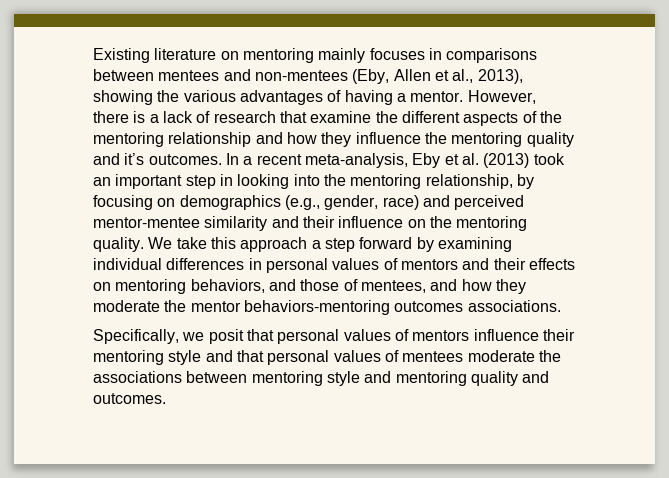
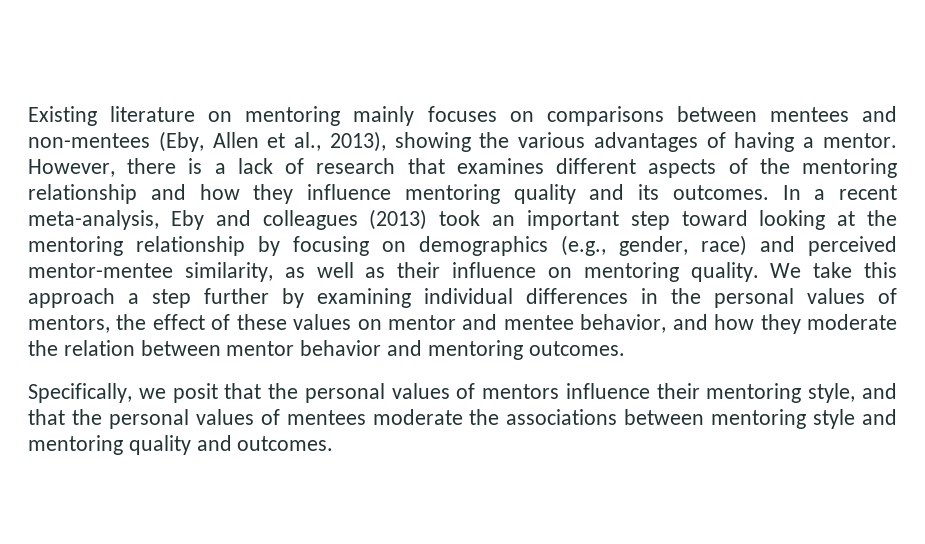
[428,48,442,60] in -> [509,111,534,122] on
[310,111,398,123] examine the -> [456,158,544,174] examines
[424,132,574,147] [93,153,145,165] the mentoring quality and it’s -> [404,184,659,204] mentoring quality and its
[444,153,479,165] et al. -> [215,210,358,230] and colleagues
[219,174,513,189] in looking into the mentoring relationship, -> [681,210,898,230] [28,236,245,256] toward looking at the mentoring relationship
[204,216,299,231] similarity and -> [184,262,386,282] similarity, as well as
[429,216,452,228] the -> (572, 272) none
[359,237,413,249] forward -> [204,288,269,304] further
[265,258,575,273] [93,279,426,294] personal values of mentors and their effects on mentoring behaviors, and those of mentees, -> [671,288,897,308] [28,314,667,333] the personal values of mentors, the effect of these values on mentor and mentee behavior,
[190,300,561,315] mentor behaviors-mentoring outcomes associations. -> [63,340,625,360] relation between mentor behavior and mentoring outcomes.
(274, 335) none -> [268,383,299,399] the
[168,350,202,365] style -> [808,383,856,403] style,
(264, 356) none -> [71,409,102,425] the

